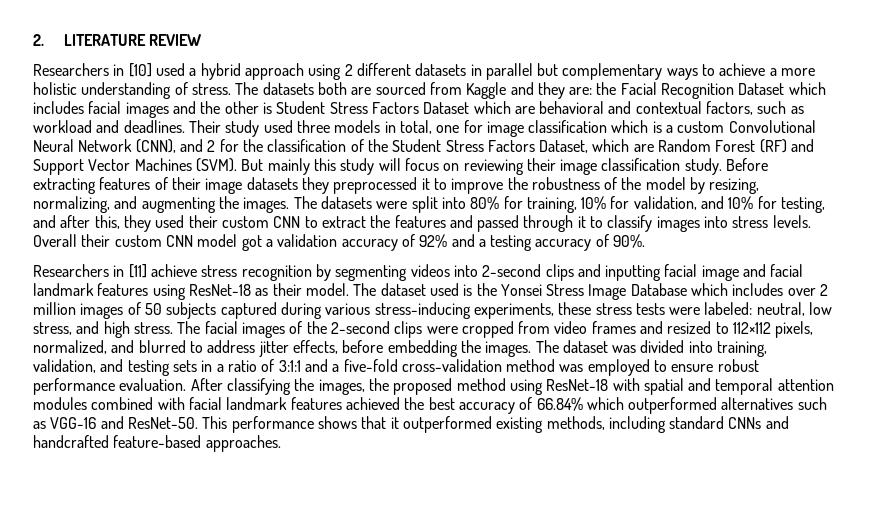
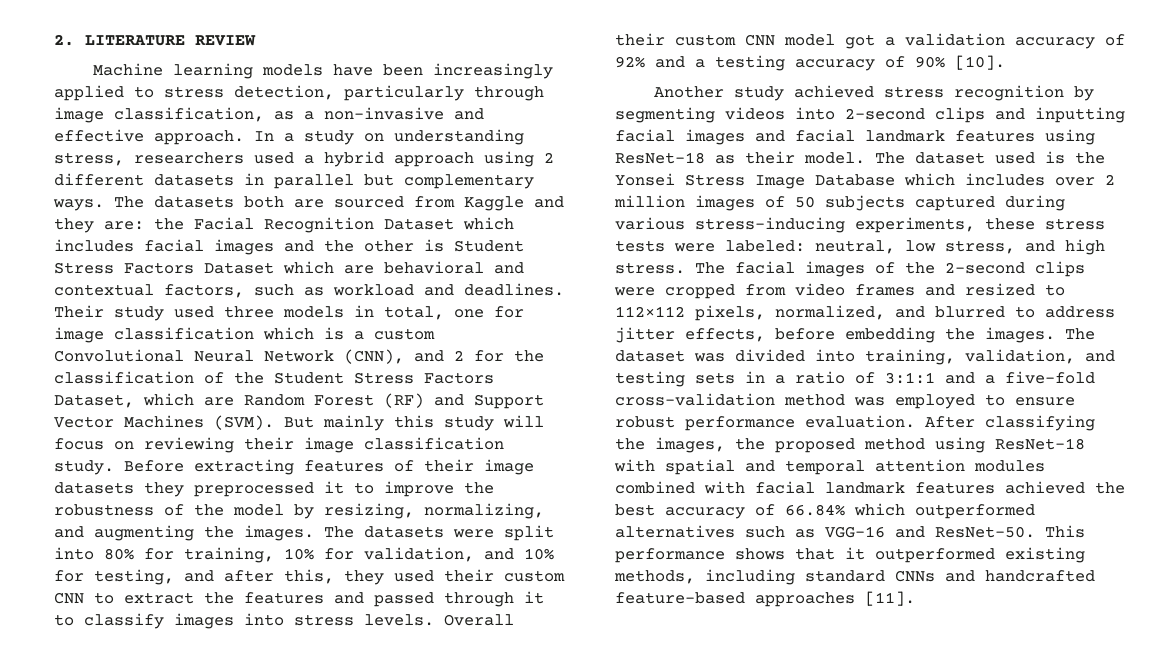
[33,63,152,77] Researchers in [10] -> [92,63,553,79] [54,85,544,101] [54,107,484,123] [54,129,524,145] [54,152,244,166] Machine learning models have been increasingly applied to stress detection, particularly through image classification, as a non-invasive and effective approach. In a study on understanding stress, researchers
[666,63,816,80] [33,82,231,99] ways to achieve a more holistic understanding of stress. -> [53,199,104,211] ways.
[613,234,646,248] [33,264,197,278] 90%. // Researchers in [11] achieve -> [915,55,1005,70] [653,85,874,101] 90% [10]. // Another study achieved
[701,265,739,281] image -> [685,129,745,145] images
[205,435,281,452] approaches. -> [755,591,915,607] approaches [11].

